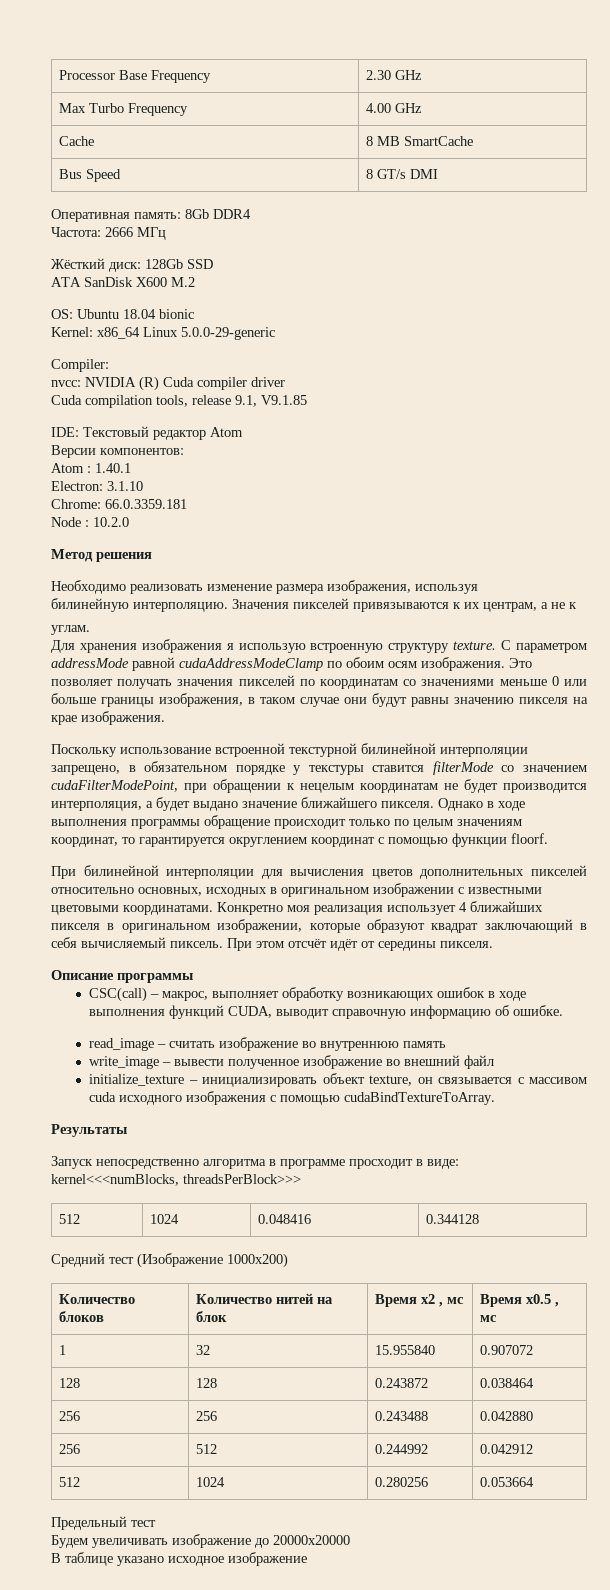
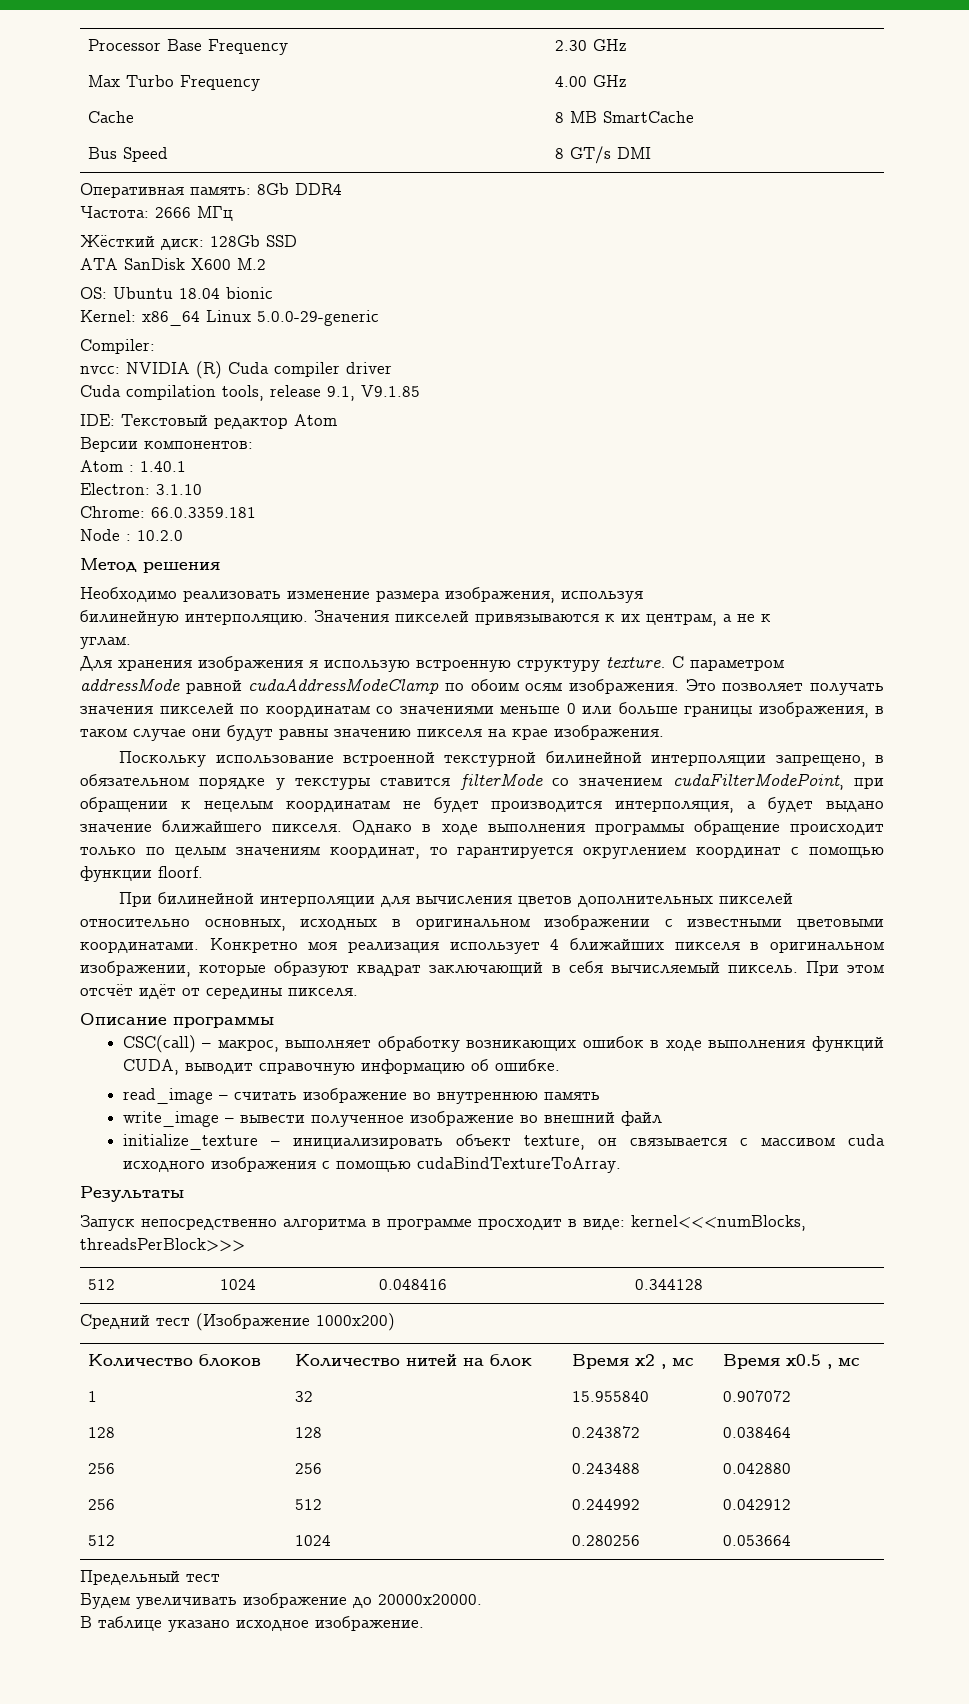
[273,1535,350,1545] 20000x20000 -> [378,1594,482,1605] 20000x20000.
[228,1552,307,1566] изображение -> [315,1616,424,1631] изображение.

